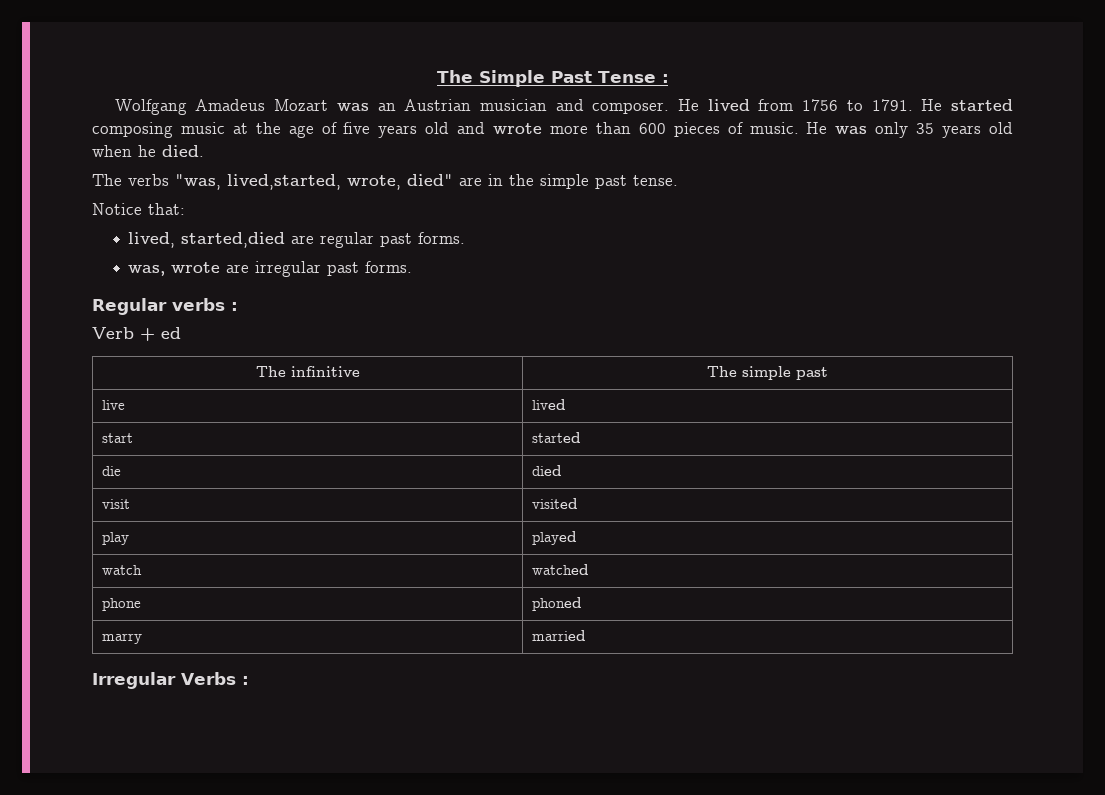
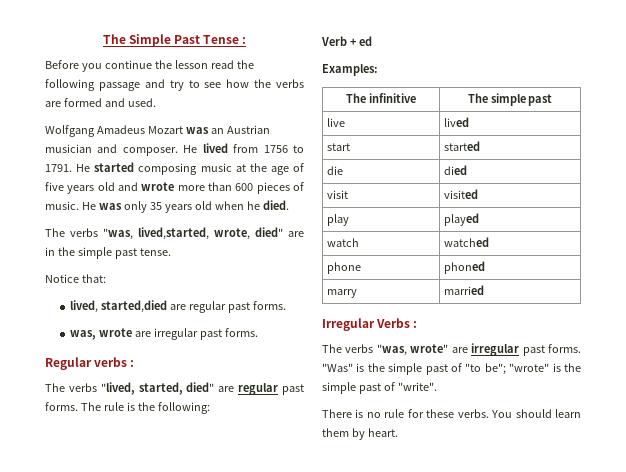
(669, 78) none -> [45,60,254,72] [45,79,304,91] [45,98,156,107] // Before you continue the lesson read the following passage and try to see how the verbs are formed and used.
(238, 306) none -> [45,382,304,395] [45,402,210,414] // The verbs "lived, started, died" are regular past forms. The rule is the following:
(181, 333) none -> [322,64,378,76] // Examples:
(249, 680) none -> [322,343,581,356] [322,363,581,375] [322,382,437,394] [322,409,581,418] [322,428,398,440] // The verbs "was, wrote" are irregular past forms. "Was" is the simple past of "to be"; "wrote" is the simple past of "write". // There is no rule for these verbs. You should learn them by heart.

